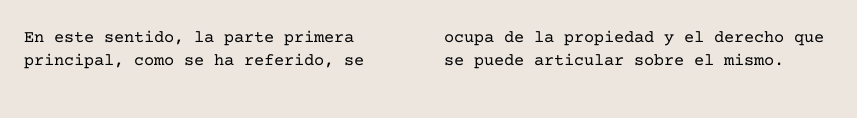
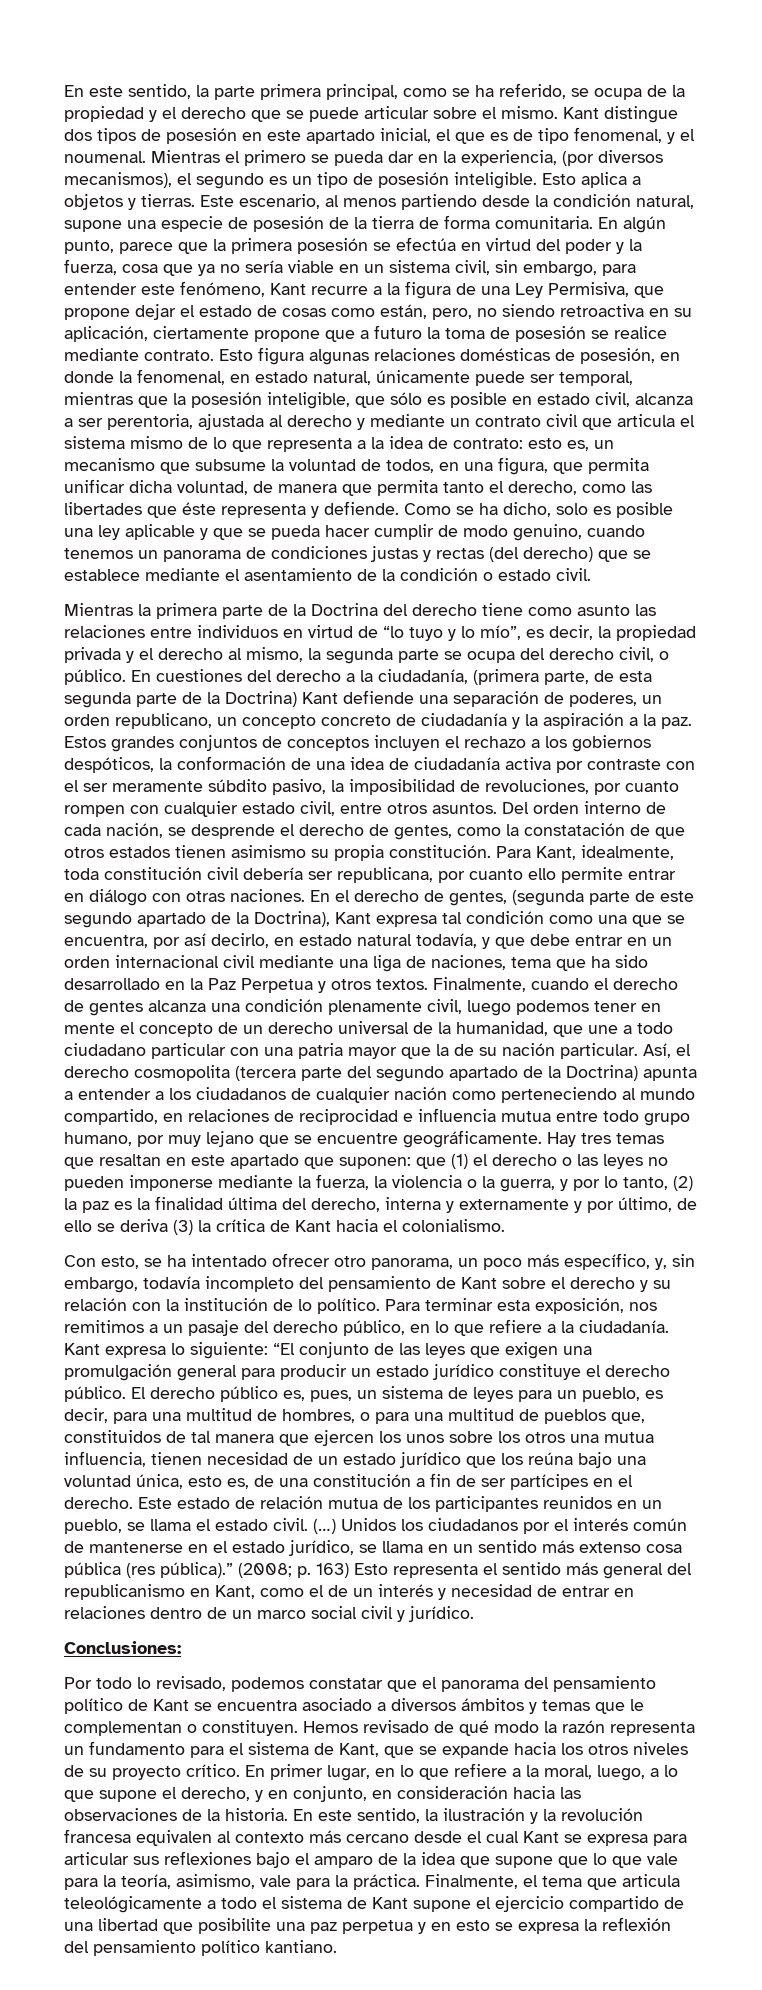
(784, 59) none -> [563,106,678,123] [64,127,695,144] [64,150,663,166] [64,172,641,189] [64,194,694,210] [64,215,666,233] [64,237,642,254] [64,259,636,277] [64,281,664,299] [64,304,692,320] [64,325,667,342] [64,347,680,365] [64,369,633,386] [64,392,693,409] [64,414,695,430] [64,436,614,452] [64,457,649,475] [64,479,652,496] [64,501,673,518] [64,524,645,541] [64,546,651,562] [64,568,591,581] [64,603,656,619] [64,625,696,641] [64,647,669,664] [64,669,652,685] [64,690,662,708] [64,713,692,729] [64,735,651,752] [64,756,695,773] [64,779,679,795] [64,801,666,817] [64,823,685,840] [64,845,674,861] [64,867,676,883] [64,889,694,906] [64,911,685,928] [64,933,672,949] [64,955,648,972] [64,977,678,993] [64,999,661,1016] [64,1021,673,1037] [64,1043,691,1059] [64,1065,697,1082] [64,1087,695,1103] [64,1108,690,1126] [64,1130,664,1148] [64,1154,668,1169] [64,1174,693,1192] [64,1196,697,1213] [64,1219,505,1235] [64,1253,695,1270] [64,1276,671,1293] [64,1298,657,1314] [64,1319,669,1336] [64,1342,592,1359] [64,1364,670,1381] [64,1386,663,1402] [64,1408,645,1424] [64,1430,654,1446] [64,1451,646,1468] [64,1473,633,1490] [64,1496,662,1512] [64,1518,687,1534] [64,1540,682,1556] [64,1562,692,1579] [64,1584,634,1600] [64,1606,474,1622] [64,1641,181,1654] [64,1676,656,1692] [64,1698,644,1714] [64,1720,695,1736] [64,1741,688,1758] [64,1763,678,1781] [64,1786,581,1802] [64,1808,643,1824] [64,1829,687,1846] [64,1851,678,1868] [64,1874,680,1890] [64,1896,684,1913] [64,1917,671,1934] [64,1940,337,1956] Kant distingue dos tipos de posesión en este apartado inicial, el que es de tipo fenomenal, y el noumenal. Mientras el primero se pueda dar en la experiencia, (por diversos mecanismos), el segundo es un tipo de posesión inteligible. Esto aplica a objetos y tierras. Este escenario, al menos partiendo desde la condición natural, supone una especie de posesión de la tierra de forma comunitaria. En algún punto, parece que la primera posesión se efectúa en virtud del poder y la fuerza, cosa que ya no sería viable en un sistema civil, sin embargo, para entender este fenómeno, Kant recurre a la figura de una Ley Permisiva, que propone dejar el estado de cosas como están, pero, no siendo retroactiva en su aplicación, ciertamente propone que a futuro la toma de posesión se realice mediante contrato. Esto figura algunas relaciones domésticas de posesión, en donde la fenomenal, en estado natural, únicamente puede ser temporal, mientras que la posesión inteligible, que sólo es posible en estado civil, alcanza a ser perentoria, ajustada al derecho y mediante un contrato civil que articula el sistema mismo de lo que representa a la idea de contrato: esto es, un mecanismo que subsume la voluntad de todos, en una figura, que permita unificar dicha voluntad, de manera que permita tanto el derecho, como las libertades que éste representa y defiende. Como se ha dicho, solo es posible una ley aplicable y que se pueda hacer cumplir de modo genuino, cuando tenemos un panorama de condiciones justas y rectas (del derecho) que se establece mediante el asentamiento de la condición o estado civil. // Mientras la primera parte de la Doctrina del derecho tiene como asunto las relaciones entre individuos en virtud de “lo tuyo y lo mío”, es decir, la propiedad privada y el derecho al mismo, la segunda parte se ocupa del derecho civil, o público. En cuestiones del derecho a la ciudadanía, (primera parte, de esta segunda parte de la Doctrina) Kant defiende una separación de poderes, un orden republicano, un concepto concreto de ciudadanía y la aspiración a la paz. Estos grandes conjuntos de conceptos incluyen el rechazo a los gobiernos despóticos, la conformación de una idea de ciudadanía activa por contraste con el ser meramente súbdito pasivo, la imposibilidad de revoluciones, por cuanto rompen con cualquier estado civil, entre otros asuntos. Del orden interno de cada nación, se desprende el derecho de gentes, como la constatación de que otros estados tienen asimismo su propia constitución. Para Kant, idealmente, toda constitución civil debería ser republicana, por cuanto ello permite entrar en diálogo con otras naciones. En el derecho de gentes, (segunda parte de este segundo apartado de la Doctrina), Kant expresa tal condición como una que se encuentra, por así decirlo, en estado natural todavía, y que debe entrar en un orden internacional civil mediante una liga de naciones, tema que ha sido desarrollado en la Paz Perpetua y otros textos. Finalmente, cuando el derecho de gentes alcanza una condición plenamente civil, luego podemos tener en mente el concepto de un derecho universal de la humanidad, que une a todo ciudadano particular con una patria mayor que la de su nación particular. Así, el derecho cosmopolita (tercera parte del segundo apartado de la Doctrina) apunta a entender a los ciudadanos de cualquier nación como perteneciendo al mundo compartido, en relaciones de reciprocidad e influencia mutua entre todo grupo humano, por muy lejano que se encuentre geográficamente. Hay tres temas que resaltan en este apartado que suponen: que (1) el derecho o las leyes no pueden imponerse mediante la fuerza, la violencia o la guerra, y por lo tanto, (2) la paz es la finalidad última del derecho, interna y externamente y por último, de ello se deriva (3) la crítica de Kant hacia el colonialismo. // Con esto, se ha intentado ofrecer otro panorama, un poco más específico, y, sin embargo, todavía incompleto del pensamiento de Kant sobre el derecho y su relación con la institución de lo político. Para terminar esta exposición, nos remitimos a un pasaje del derecho público, en lo que refiere a la ciudadanía. Kant expresa lo siguiente: “El conjunto de las leyes que exigen una promulgación general para producir un estado jurídico constituye el derecho público. El derecho público es, pues, un sistema de leyes para un pueblo, es decir, para una multitud de hombres, o para una multitud de pueblos que, constituidos de tal manera que ejercen los unos sobre los otros una mutua influencia, tienen necesidad de un estado jurídico que los reúna bajo una voluntad única, esto es, de una constitución a fin de ser partícipes en el derecho. Este estado de relación mutua de los participantes reunidos en un pueblo, se llama el estado civil. (…) Unidos los ciudadanos por el interés común de mantenerse en el estado jurídico, se llama en un sentido más extenso cosa pública (res pública).” (2008; p. 163) Esto representa el sentido más general del republicanismo en Kant, como el de un interés y necesidad de entrar en relaciones dentro de un marco social civil y jurídico. // Conclusiones: // Por todo lo revisado, podemos constatar que el panorama del pensamiento político de Kant se encuentra asociado a diversos ámbitos y temas que le complementan o constituyen. Hemos revisado de qué modo la razón representa un fundamento para el sistema de Kant, que se expande hacia los otros niveles de su proyecto crítico. En primer lugar, en lo que refiere a la moral, luego, a lo que supone el derecho, y en conjunto, en consideración hacia las observaciones de la historia. En este sentido, la ilustración y la revolución francesa equivalen al contexto más cercano desde el cual Kant se expresa para articular sus reflexiones bajo el amparo de la idea que supone que lo que vale para la teoría, asimismo, vale para la práctica. Finalmente, el tema que articula teleológicamente a todo el sistema de Kant supone el ejercicio compartido de una libertad que posibilite una paz perpetua y en esto se expresa la reflexión del pensamiento político kantiano.

